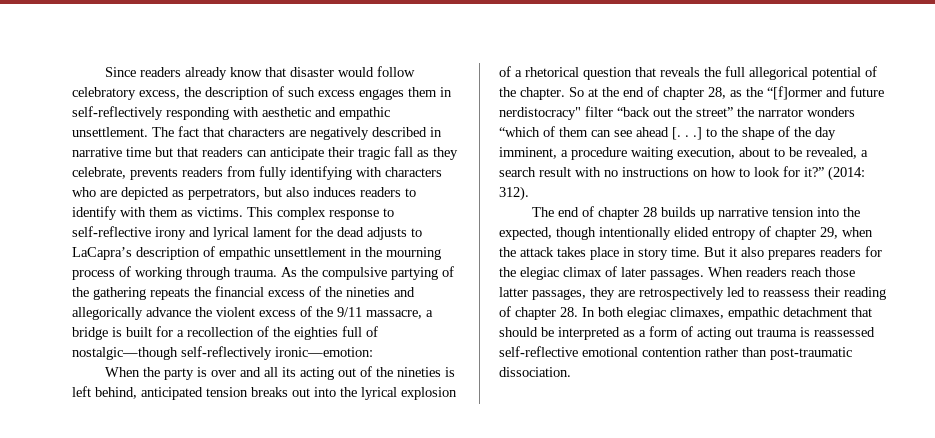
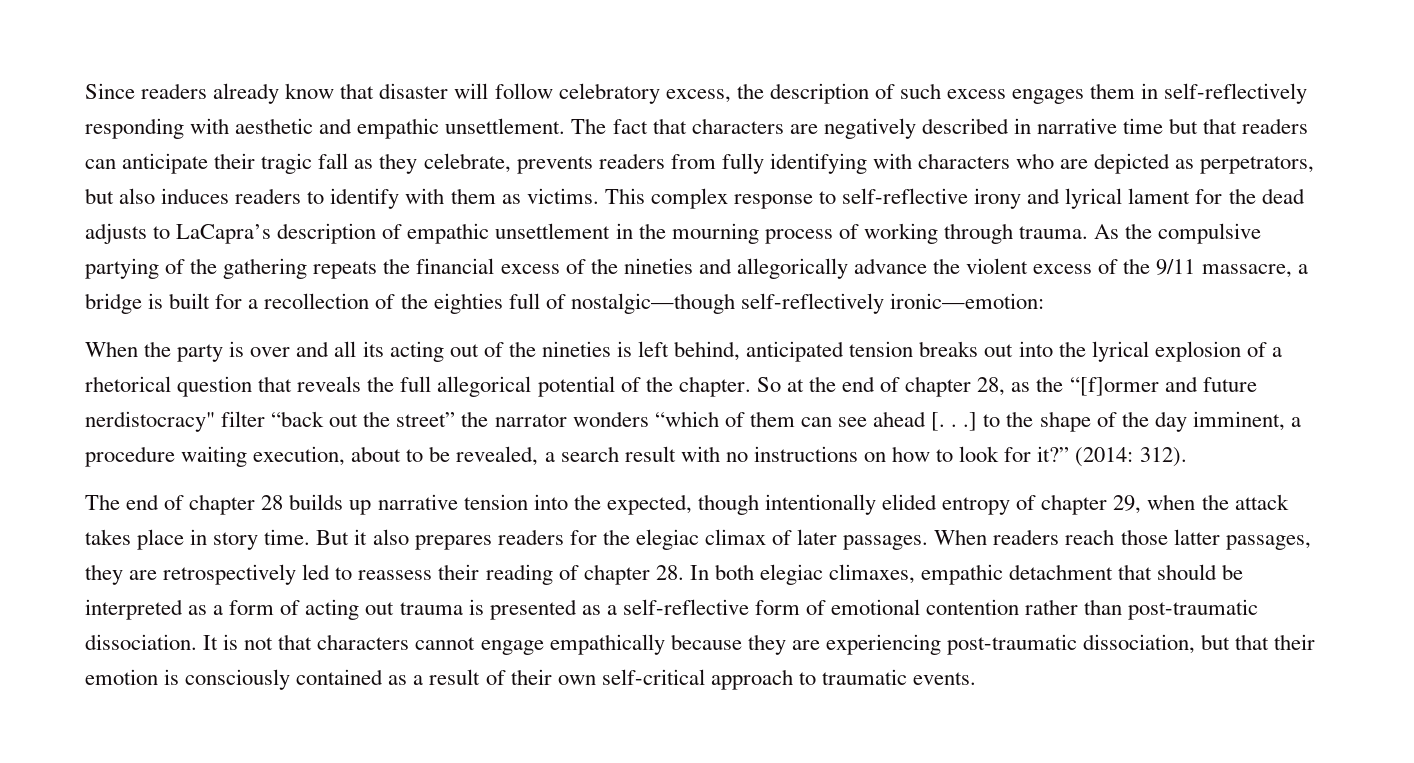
[338,67,375,77] would -> [454,83,489,99] will
[814,327,875,337] [499,346,578,357] reassessed self-reflective -> [489,599,827,620] presented as a self-reflective form of
(571, 372) none -> [203,634,1316,655] [85,669,977,690] It is not that characters cannot engage empathically because they are experiencing post-traumatic dissociation, but that their emotion is consciously contained as a result of their own self-critical approach to traumatic events.

